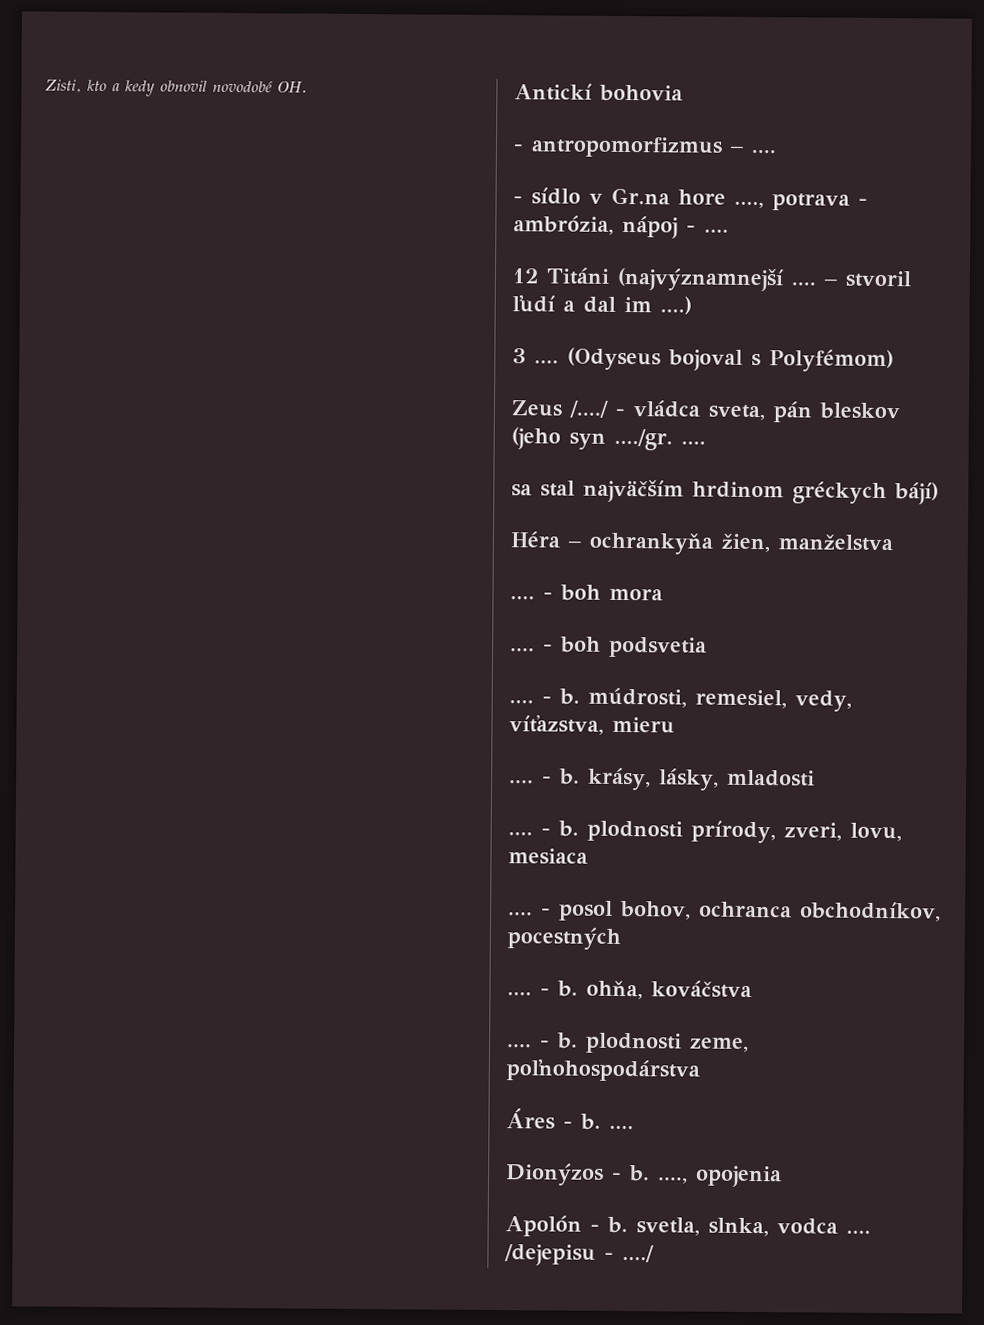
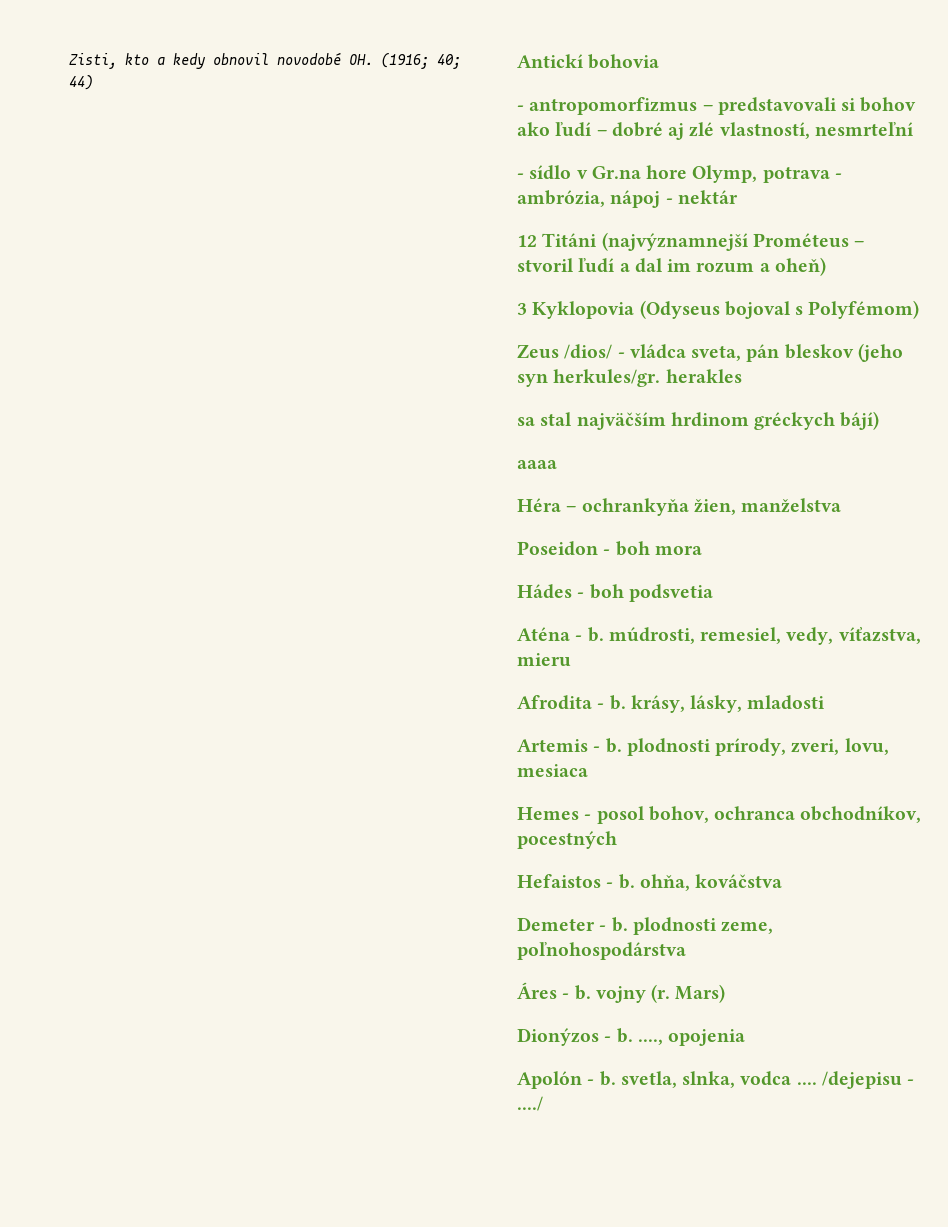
(307, 87) none -> [381,53,461,69] [69,75,93,90] (1916; 40; 44)
[751,148,776,154] .... -> [717,97,917,115] [517,122,914,140] predstavovali si bohov ako ľudí – dobré aj zlé vlastností, nesmrteľní
[733,200,764,209] ...., -> [692,165,758,183] Olymp,
[704,228,729,233] .... -> [677,190,738,204] nektár
[791,281,816,286] .... -> [752,233,849,248] Prométeus
[660,296,692,315] ....) -> [696,257,826,276] rozum a oheň)
[534,359,559,364] .... -> [532,301,635,319] Kyklopovia
[569,400,609,418] /..../ -> [564,344,613,359] /dios/
[614,428,706,451] ..../gr. .... -> [553,369,742,387] herkules/gr. herakles
(939, 493) none -> [517,460,557,469] // aaaa
[510,595,535,600] .... -> [517,541,598,556] Poseidon
[510,647,535,652] .... -> [517,584,572,599] Hádes
[509,699,534,704] .... -> [517,627,570,641] Aténa
[509,779,534,784] .... -> [517,695,592,710] Afrodita
[508,831,533,836] .... -> [517,739,588,752] Artemis
[508,911,533,916] .... -> [517,807,579,820] Hemes
[507,991,532,996] .... -> [517,874,601,888] Hefaistos
[507,1043,532,1048] .... -> [517,917,595,931] Demeter
[609,1124,634,1130] .... -> [595,984,726,1003] vojny (r. Mars)

